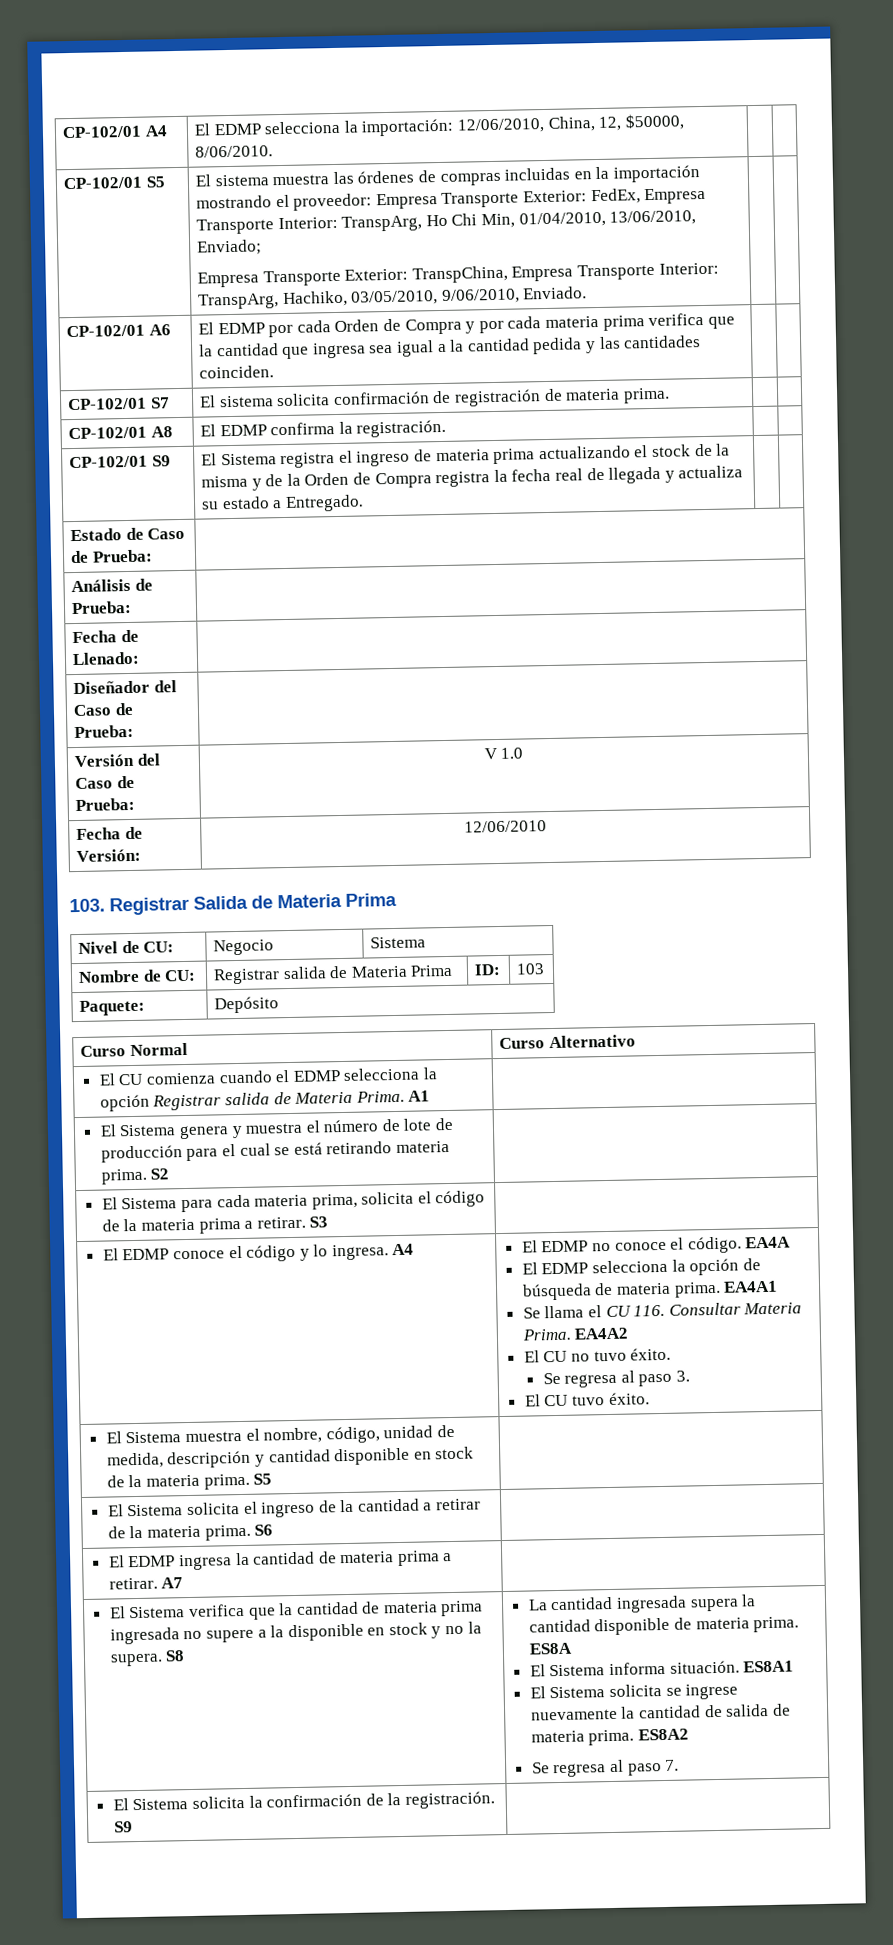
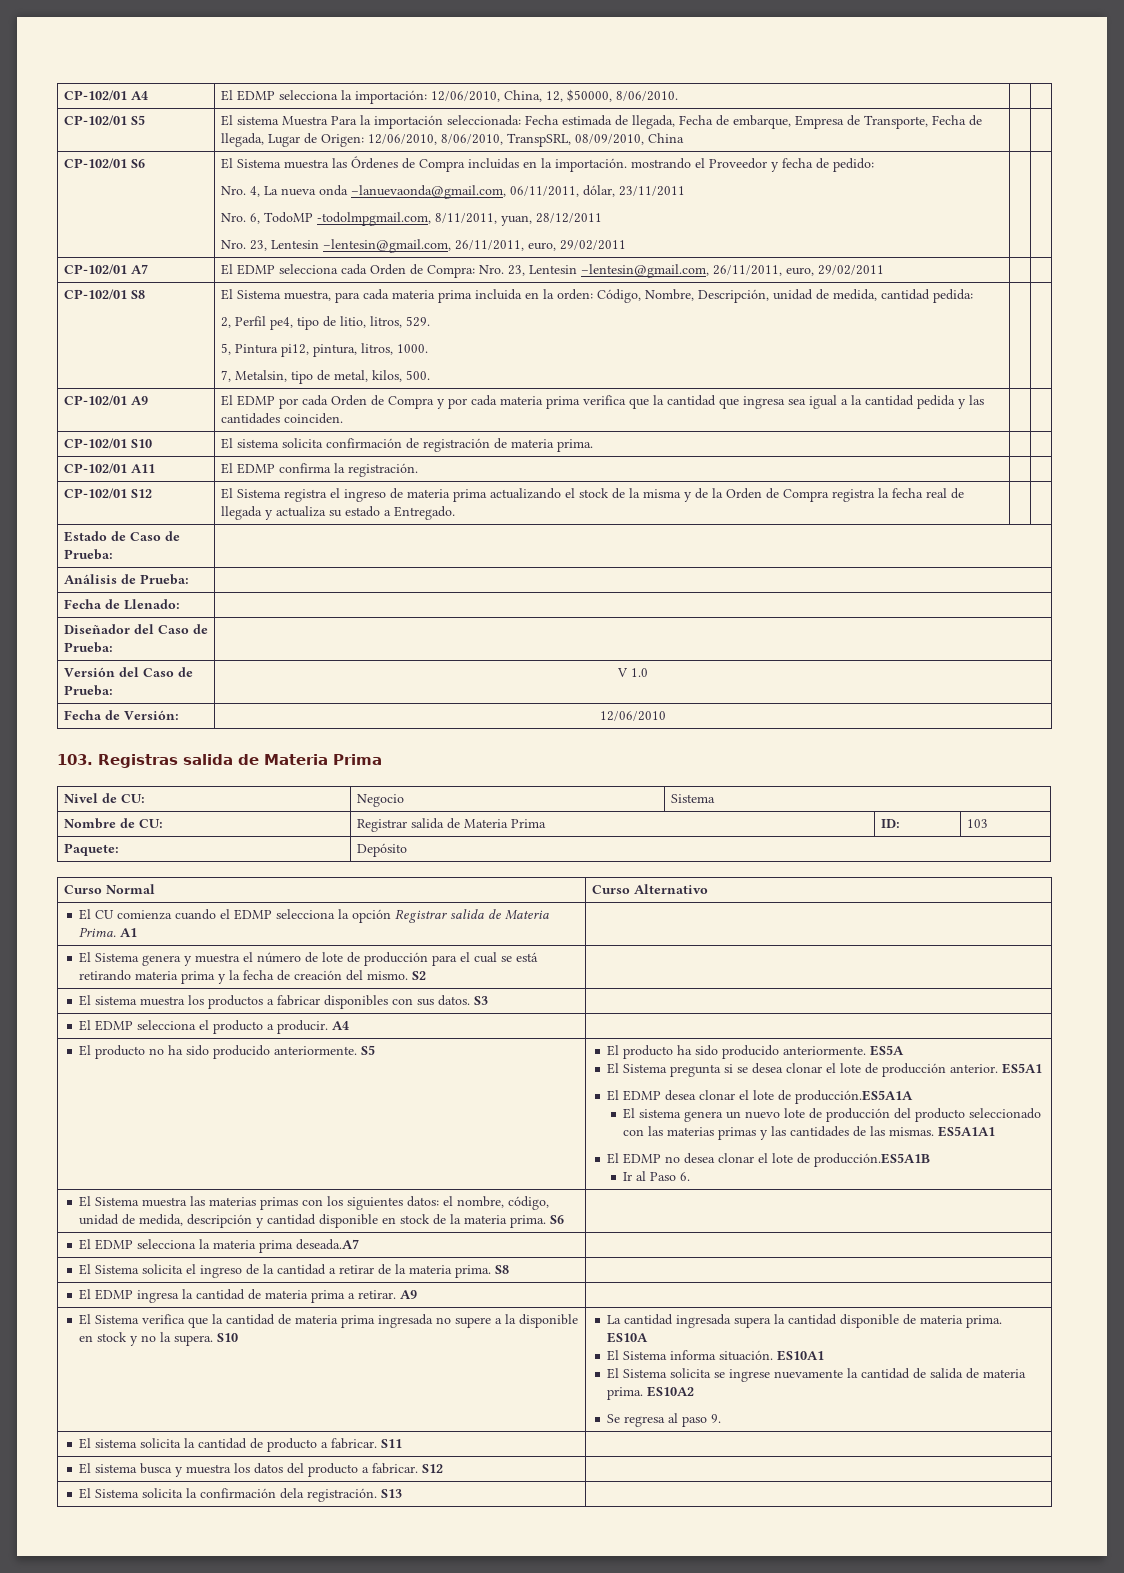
[272,165,700,186] [196,187,707,211] [196,210,697,235] [197,239,263,256] [197,262,719,288] [198,286,588,310] [66,324,171,338] muestra las órdenes de compras incluidas en la importación mostrando el proveedor: Empresa Transporte Exterior: FedEx, Empresa Transporte Interior: TranspArg, Ho Chi Min, 01/04/2010, 13/06/2010, Enviado; // Empresa Transporte Exterior: TranspChina, Empresa Transporte Interior: TranspArg, Hachiko, 03/05/2010, 9/06/2010, Enviado. | | // CP-102/01 A6 -> [281,115,982,129] [220,133,684,147] [63,158,145,169] [220,156,874,172] [220,185,685,199] [220,212,602,226] [220,239,626,253] [63,264,148,275] [220,264,884,278] [63,289,145,300] [220,289,973,303] [220,316,430,330] [220,343,428,357] [220,370,430,384] [63,395,148,406] Muestra Para la importación seleccionada: Fecha estimada de llegada, Fecha de embarque, Empresa de Transporte, Fecha de llegada, Lugar de Origen: 12/06/2010, 8/06/2010, TranspSRL, 08/09/2010, China | | // CP-102/01 S6 | El Sistema muestra las Órdenes de Compra incluidas en la importación. mostrando el Proveedor y fecha de pedido: // Nro. 4, La nueva onda –lanuevaonda@gmail.com, 06/11/2011, dólar, 23/11/2011 // Nro. 6, TodoMP -todolmpgmail.com, 8/11/2011, yuan, 28/12/2011 // Nro. 23, Lentesin –lentesin@gmail.com, 26/11/2011, euro, 29/02/2011 | | // CP-102/01 A7 | El EDMP selecciona cada Orden de Compra: Nro. 23, Lentesin –lentesin@gmail.com, 26/11/2011, euro, 29/02/2011 | | // CP-102/01 S8 | El Sistema muestra, para cada materia prima incluida en la orden: Código, Nombre, Descripción, unidad de medida, cantidad pedida: // 2, Perfil pe4, tipo de litio, litros, 529. // 5, Pintura pi12, pintura, litros, 1000. // 7, Metalsin, tipo de metal, kilos, 500. | | // CP-102/01 A9
[150,397,170,409] S7 -> [130,439,152,448] S10
[150,426,173,438] A8 -> [130,464,155,473] A11
[151,455,171,467] S9 -> [130,489,152,498] S12
[109,895,248,916] Registrar Salida -> [98,754,233,768] Registras salida
[100,1168,170,1185] [101,1190,486,1213] [101,1216,329,1234] [102,1243,415,1262] [521,1236,792,1254] [521,1258,761,1276] [521,1280,779,1301] [522,1302,803,1319] [521,1327,629,1341] [523,1347,672,1363] [542,1370,690,1388] [524,1392,650,1407] [105,1430,242,1444] prima. S2 | // El Sistema para cada materia prima, solicita el código de la materia prima a retirar. S3 | // El EDMP conoce el código y lo ingresa. A4 | El EDMP no conoce el código. EA4A // El EDMP selecciona la opción de búsqueda de materia prima. EA4A1 // Se llama el CU 116. Consultar Materia Prima. EA4A2 // El CU no tuvo éxito. // Se regresa al paso 3. // El CU tuvo éxito. // El Sistema muestra -> [181,970,427,984] [79,995,489,1009] [79,1020,350,1034] [79,1045,376,1059] [607,1045,905,1059] [607,1063,1043,1077] [607,1090,914,1104] [623,1108,1042,1122] [623,1126,996,1140] [607,1153,931,1167] [623,1171,691,1181] [79,1196,440,1210] prima y la fecha de creación del mismo. S2 | // El sistema muestra los productos a fabricar disponibles con sus datos. S3 | // El EDMP selecciona el producto a producir. A4 | // El producto no ha sido producido anteriormente. S5 | El producto ha sido producido anteriormente. ES5A // El Sistema pregunta si se desea clonar el lote de producción anterior. ES5A1 // El EDMP desea clonar el lote de producción.ES5A1A // El sistema genera un nuevo lote de producción del producto seleccionado con las materias primas y las cantidades de las mismas. ES5A1A1 // El EDMP no desea clonar el lote de producción.ES5A1B // Ir al Paso 6. // El Sistema muestra las materias primas con los siguientes datos:
[253,1473,273,1485] S5 -> [550,1215,565,1224] [79,1239,360,1253] S6 | // El EDMP selecciona la materia prima deseada.A7
[254,1524,274,1536] S6 -> [495,1265,510,1274] S8
[161,1577,184,1589] A7 -> [400,1290,418,1299] A9
[165,1650,186,1662] S8 -> [217,1333,239,1342] S10
[528,1642,572,1655] ES8A -> [607,1332,649,1343] ES10A
[743,1660,795,1673] ES8A1 -> [777,1350,825,1361] ES10A1
[637,1728,689,1741] [531,1759,680,1778] ES8A2 // Se regresa al paso 7. -> [647,1386,695,1397] [607,1413,722,1427] [79,1438,403,1452] [79,1463,444,1477] ES10A2 // Se regresa al paso 9. // El sistema solicita la cantidad de producto a fabricar. S11 | // El sistema busca y muestra los datos del producto a fabricar. S12 |
[365,1791,495,1809] [113,1821,133,1833] de la registración. S9 -> [280,1488,403,1502] dela registración. S13

